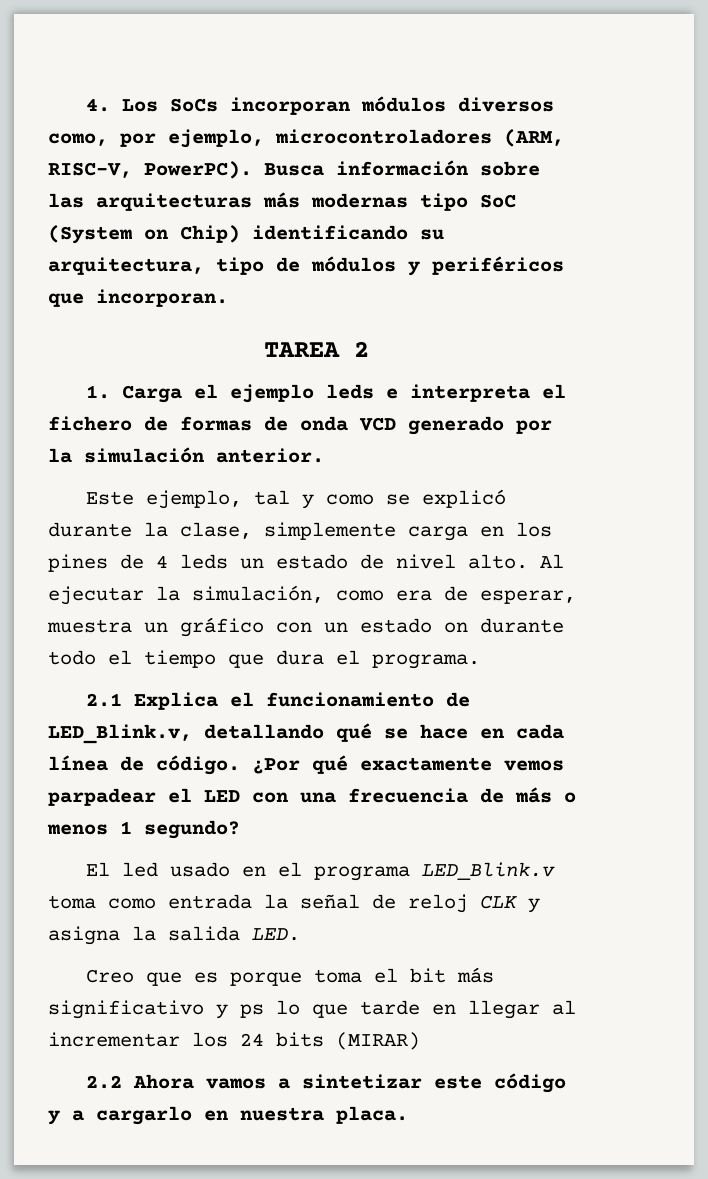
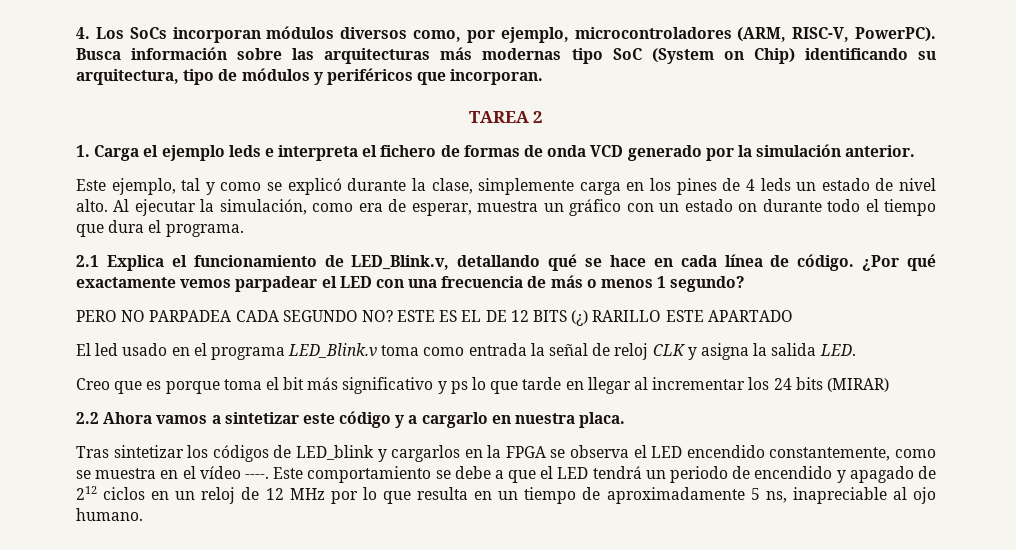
(240, 829) none -> [76,310,793,326] // PERO NO PARPADEA CADA SEGUNDO NO? ESTE ES EL DE 12 BITS (¿) RARILLO ESTE APARTADO
(408, 1115) none -> [76,445,937,462] [76,466,936,483] [76,486,936,504] [76,508,143,521] // Tras sintetizar los códigos de LED_blink y cargarlos en la FPGA se observa el LED encendido constantemente, como se muestra en el vídeo ----. Este comportamiento se debe a que el LED tendrá un periodo de encendido y apagado de 212 ciclos en un reloj de 12 MHz por lo que resulta en un tiempo de aproximadamente 5 ns, inapreciable al ojo humano.

